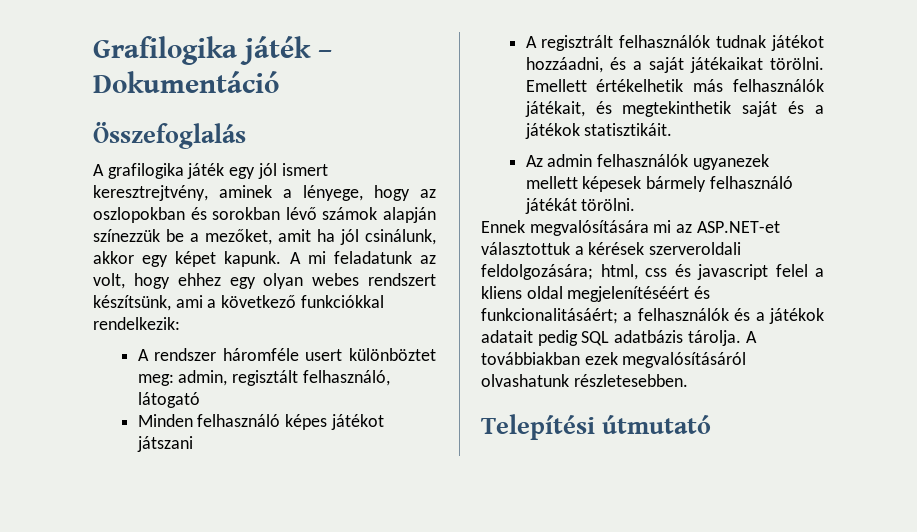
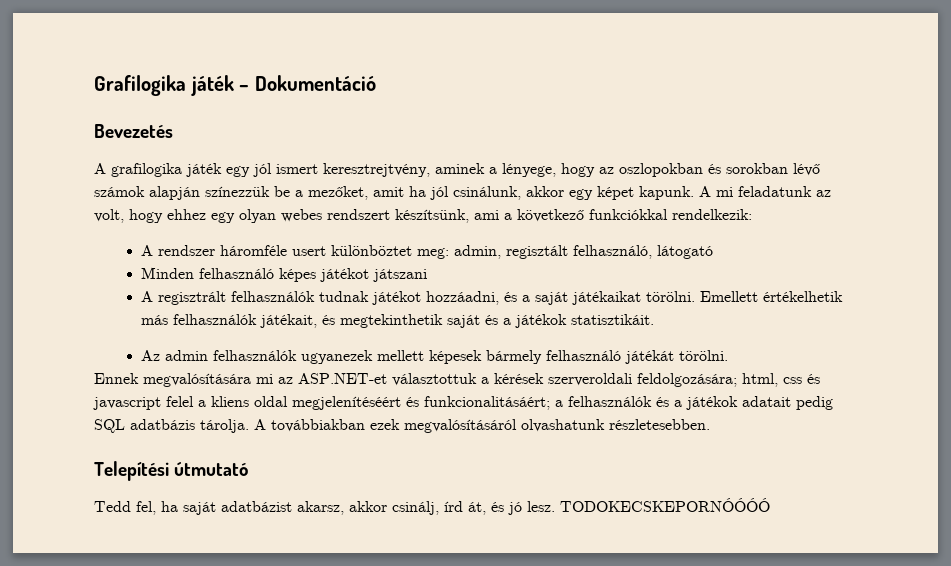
[93,121,246,149] Összefoglalás -> [94,124,173,138] Bevezetés
(712, 424) none -> [94,498,770,515] // Tedd fel, ha saját adatbázist akarsz, akkor csinálj, írd át, és jó lesz. TODOKECSKEPORNÓÓÓÓ

